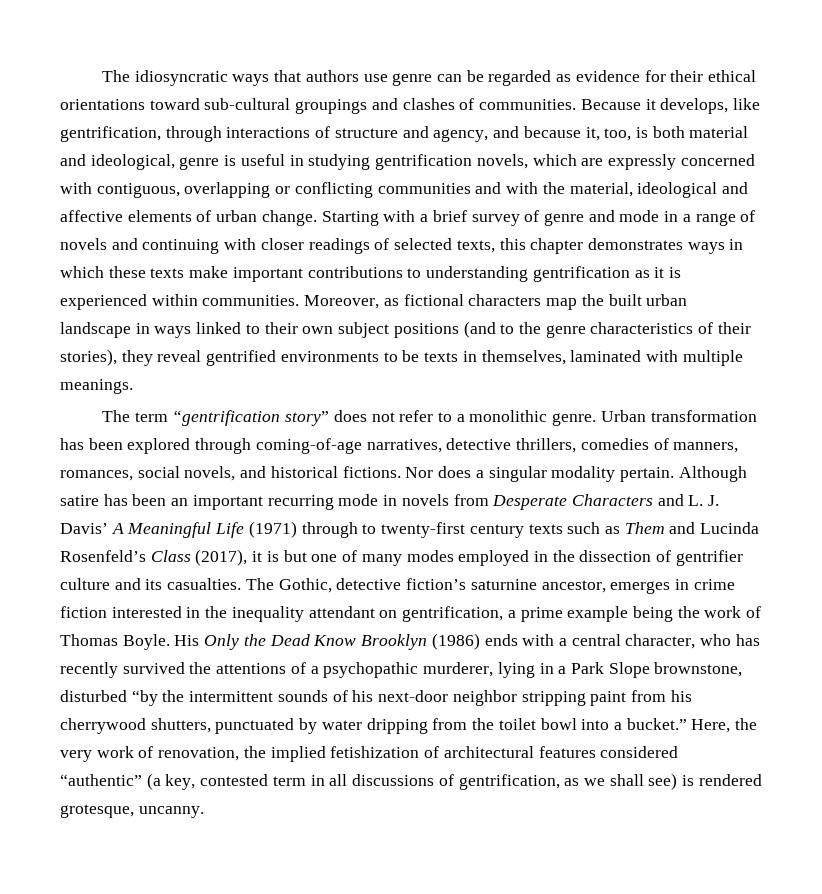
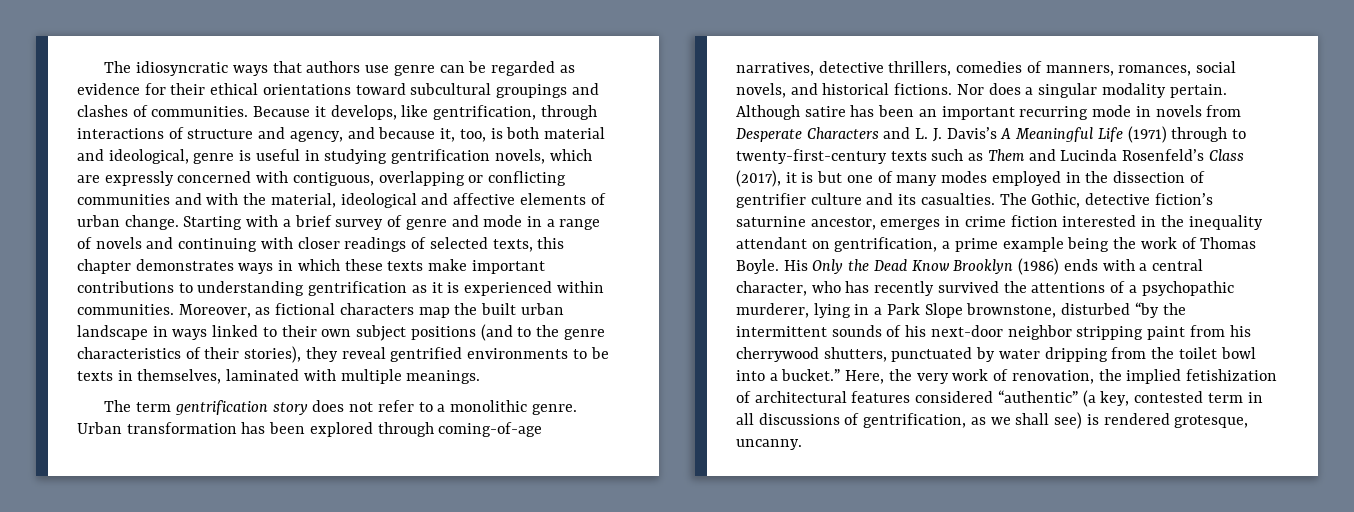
[204,98,291,110] sub-cultural -> [410,83,492,95] subcultural
[172,410,330,426] “gentrification story” -> [174,400,308,415] gentrification story
[60,523,108,534] Davis’ -> [946,127,997,139] Davis’s
[381,522,524,538] twenty-first century -> [736,149,887,164] twenty-first-century

